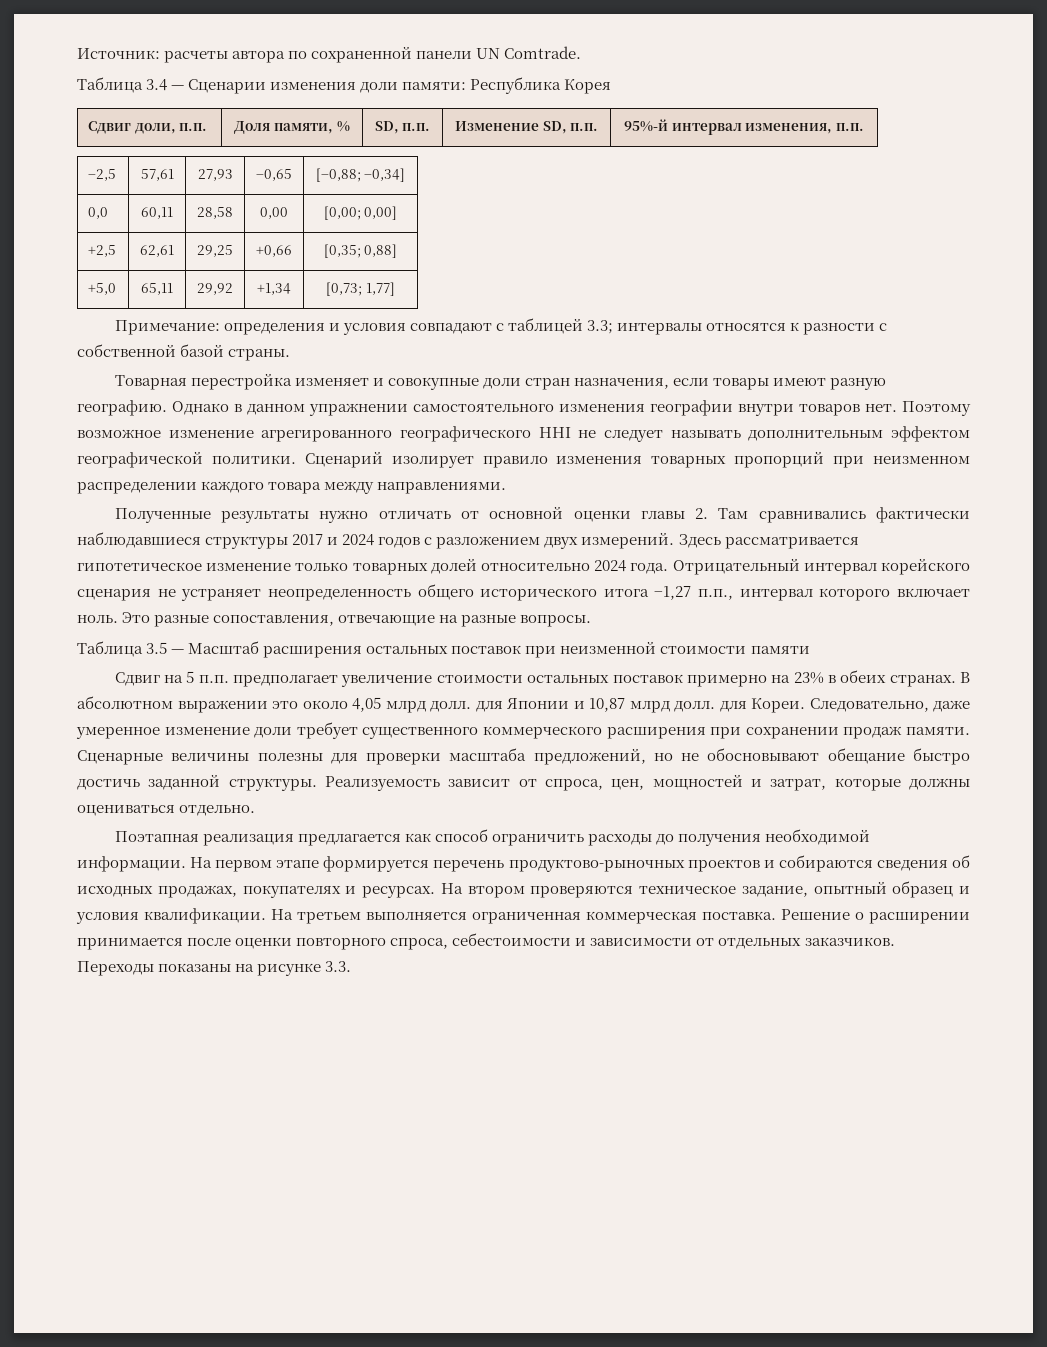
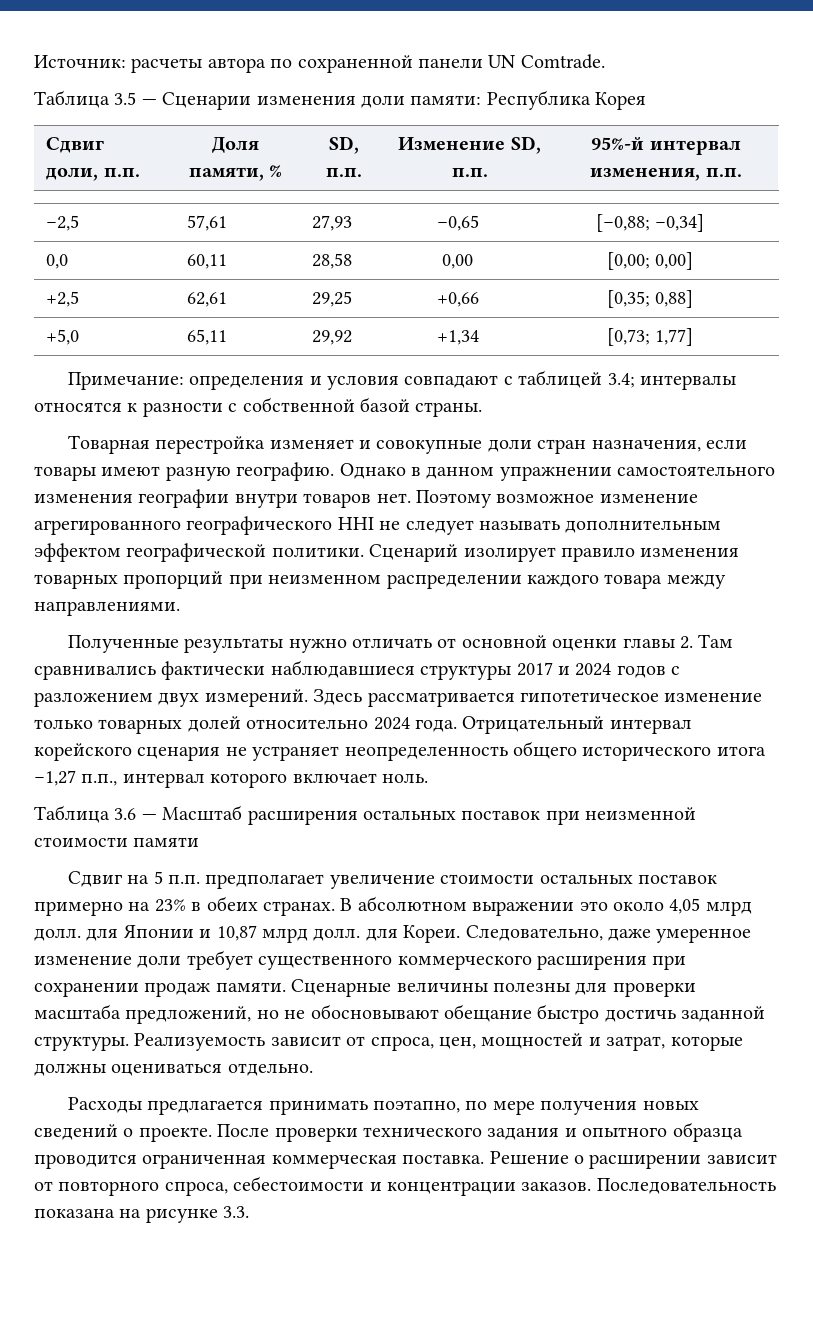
[146,79,168,91] 3.4 -> [114,92,137,105] 3.5
[587,320,614,334] 3.3; -> [607,373,635,388] 3.4;
[122,612,592,627] [77,641,168,657] Это разные сопоставления, отвечающие на разные вопросы. // Таблица 3.5 -> [34,805,137,823] // Таблица 3.6
[114,829,871,846] [77,855,971,872] [77,881,970,898] [76,908,467,924] Поэтапная реализация предлагается как способ ограничить расходы до получения необходимой информации. На первом этапе формируется перечень продуктово-рыночных проектов и собираются сведения об исходных продажах, покупателях и ресурсах. На втором проверяются техническое задание, опытный образец и условия квалификации. На третьем выполняется -> [67,1097,699,1115] [34,1122,743,1142] [34,1154,137,1169] Расходы предлагается принимать поэтапно, по мере получения новых сведений о проекте. После проверки технического задания и опытного образца проводится
[77,937,293,950] принимается после оценки -> [706,1154,777,1164] [34,1181,53,1191] зависит от
[590,937,895,949] [77,961,232,976] зависимости от отдельных заказчиков. Переходы показаны -> [387,1178,776,1196] [34,1209,115,1218] концентрации заказов. Последовательность показана

